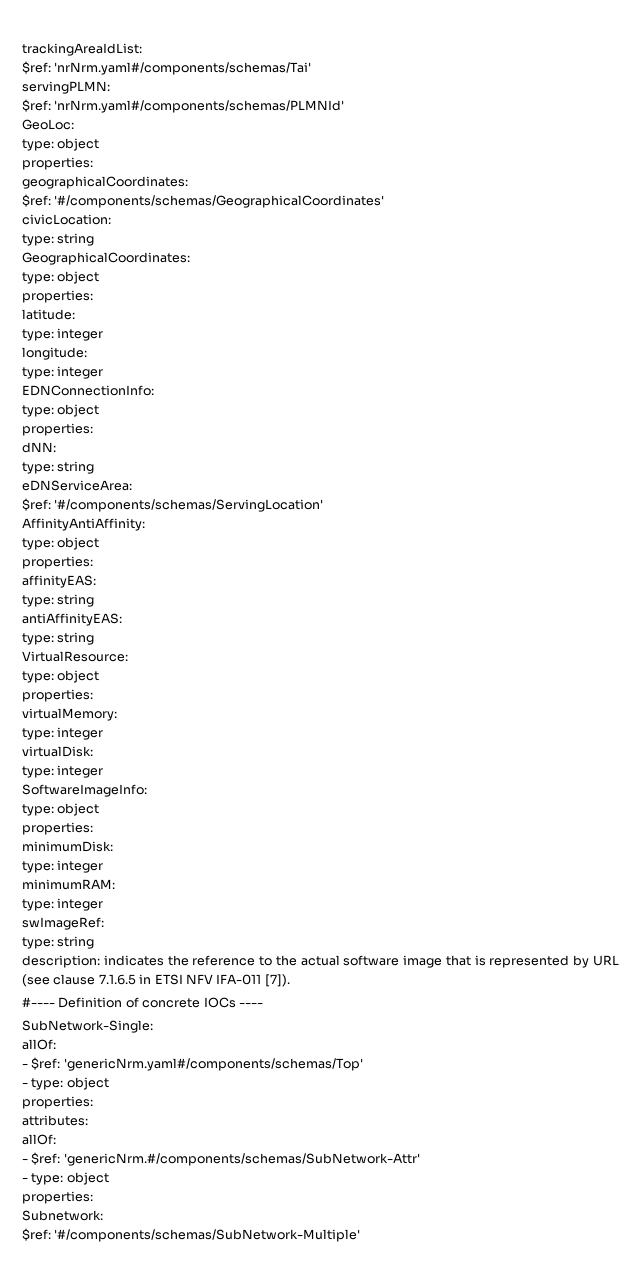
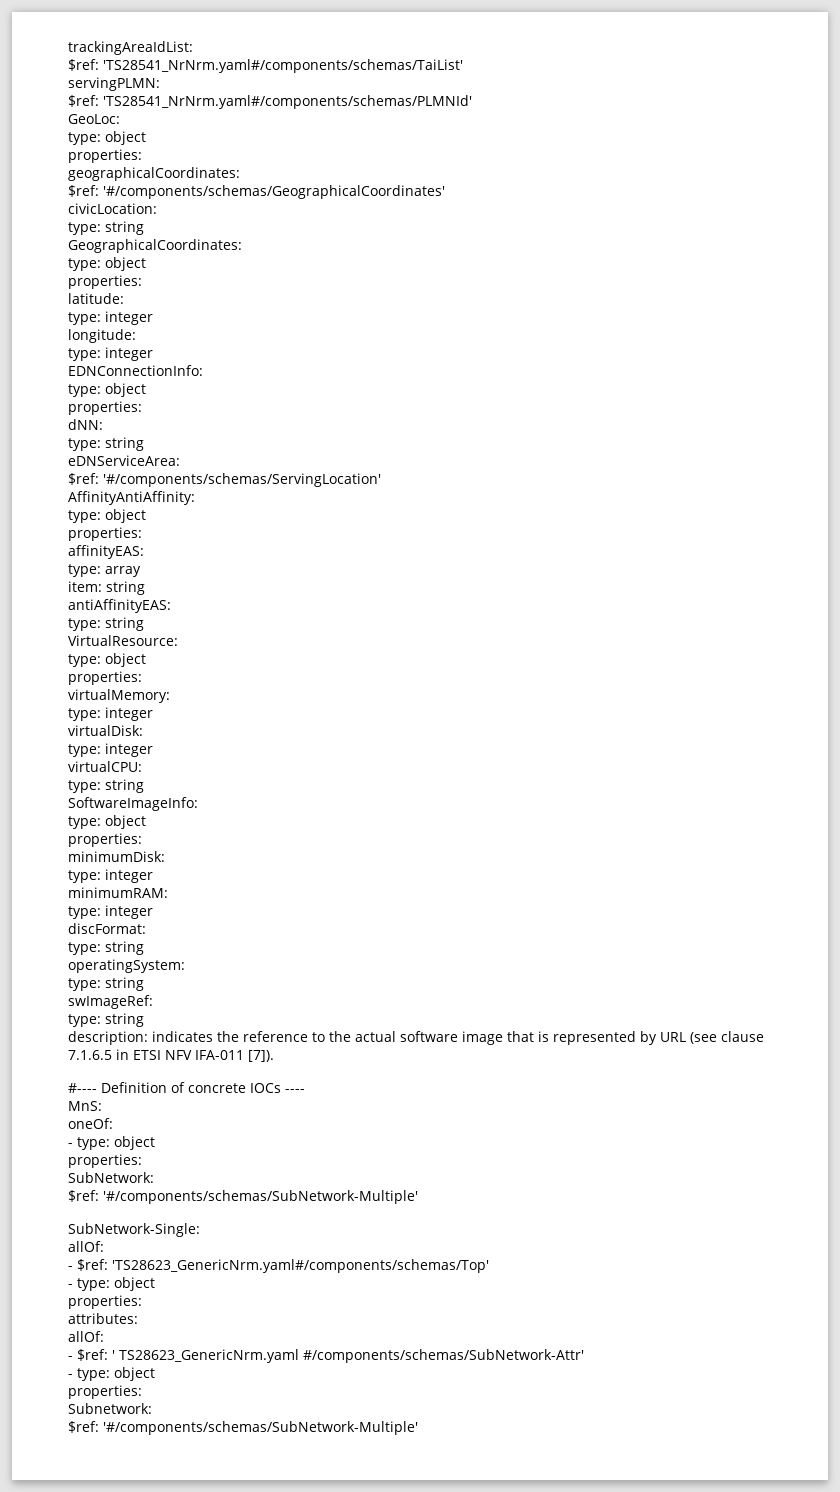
[54,62,312,75] 'nrNrm.yaml#/components/schemas/Tai' -> [103,59,463,73] 'TS28541_NrNrm.yaml#/components/schemas/TaiList'
[54,100,345,113] 'nrNrm.yaml#/components/schemas/PLMNId' -> [103,95,472,109] 'TS28541_NrNrm.yaml#/components/schemas/PLMNId'
(54, 601) none -> [105,566,141,577] [68,581,102,592] array // item:
(104, 771) none -> [68,761,142,772] [68,779,144,793] // virtualCPU: // type: string
(104, 904) none -> [68,923,146,934] [68,941,144,955] [68,959,185,973] [68,977,144,991] // discFormat: // type: string // operatingSystem: // type: string
(263, 1005) none -> [68,1101,102,1111] [68,1118,113,1129] [68,1136,155,1150] [68,1154,142,1168] [68,1172,154,1183] [68,1190,418,1204] // MnS: // oneOf: // - type: object // properties: // SubNetwork: // $ref: '#/components/schemas/SubNetwork-Multiple'
[63,1058,363,1071] 'genericNrm.yaml#/components/schemas/Top' -> [112,1259,489,1273] 'TS28623_GenericNrm.yaml#/components/schemas/Top'
[63,1153,420,1166] 'genericNrm.#/components/schemas/SubNetwork-Attr' -> [112,1349,584,1363] ' TS28623_GenericNrm.yaml #/components/schemas/SubNetwork-Attr'

